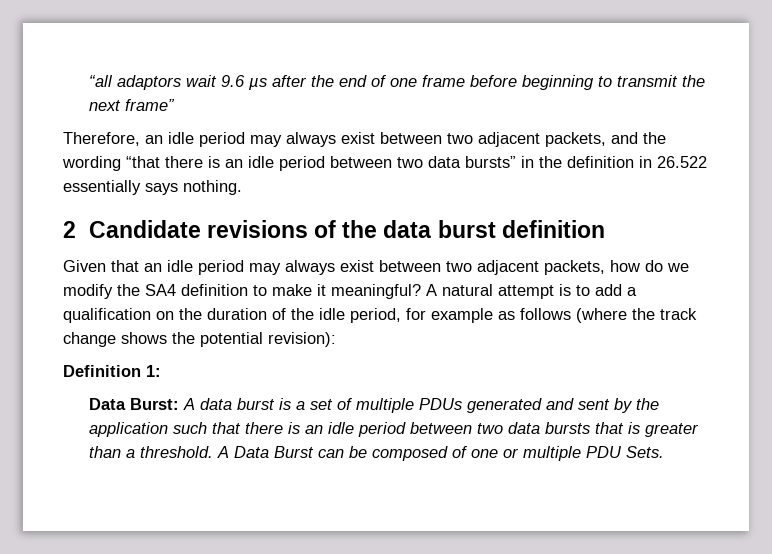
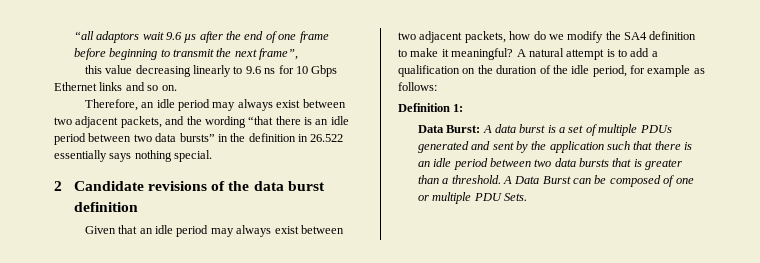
[124,99,175,111] frame” -> [259,48,299,60] [84,65,338,77] [54,82,177,91] frame”, // this value decreasing linearly to 9.6 ns for 10 Gbps Ethernet links and so on.
[183,180,242,195] nothing. -> [134,150,213,162] nothing special.
[520,308,697,323] [63,332,336,347] follows (where the track change shows the potential revision): -> [398,82,437,91] follows:

